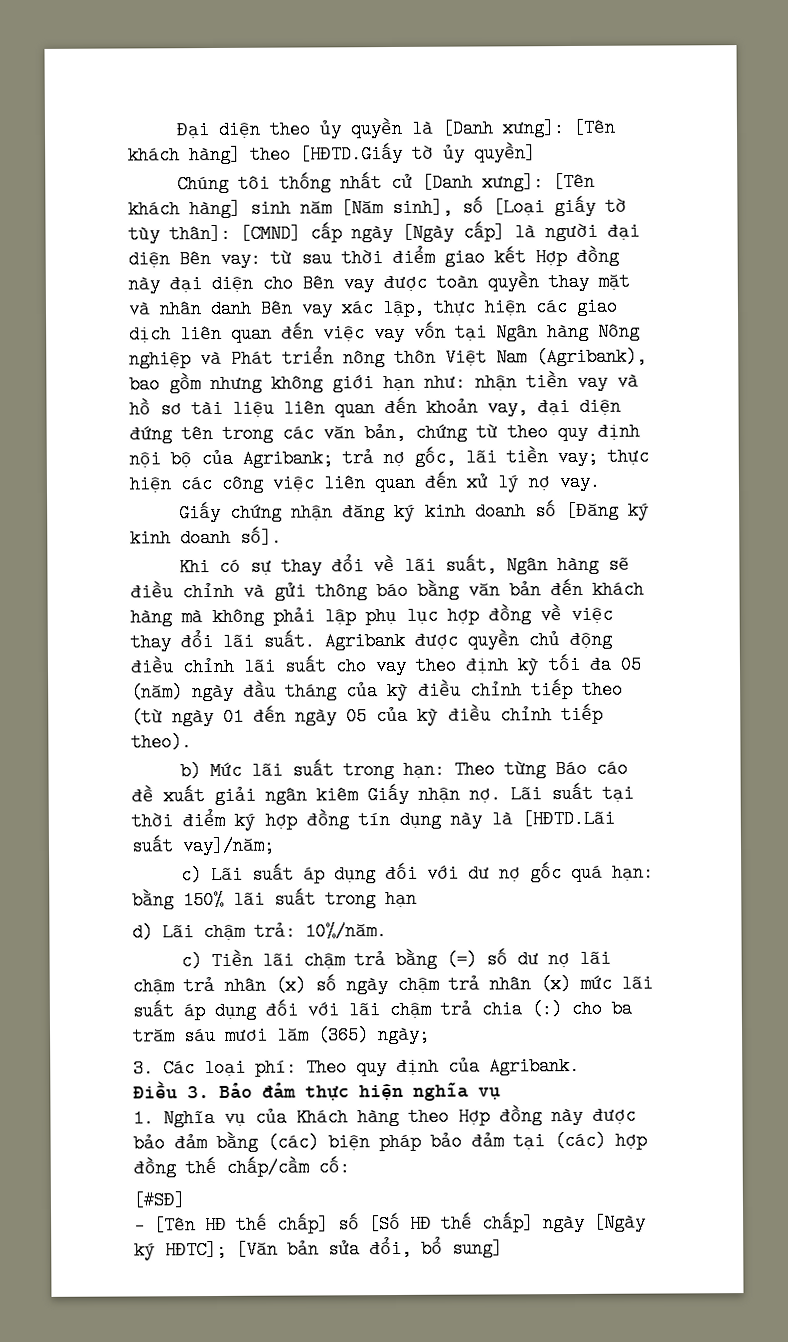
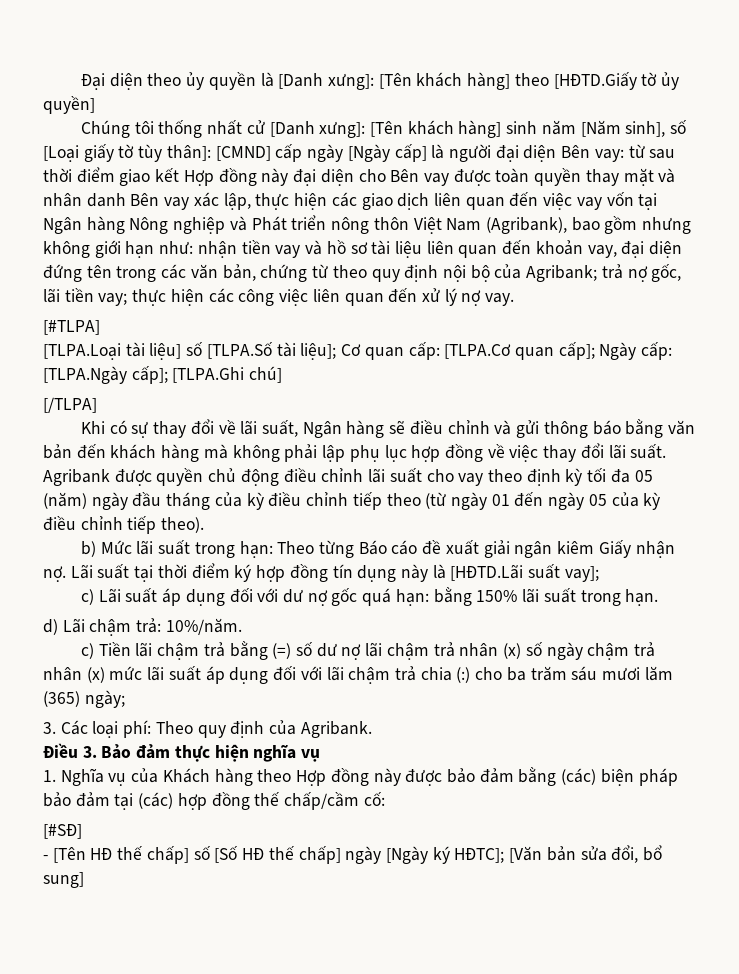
[178,499,650,523] [130,525,282,548] Giấy chứng nhận đăng ký kinh doanh số [Đăng ký kinh doanh số]. -> [43,320,100,335] [43,342,673,360] [43,366,283,384] [43,397,97,413] [#TLPA] // [TLPA.Loại tài liệu] số [TLPA.Số tài liệu]; Cơ quan cấp: [TLPA.Cơ quan cấp]; Ngày cấp: [TLPA.Ngày cấp]; [TLPA.Ghi chú] // [/TLPA]
[182,836,275,856] vay]/năm; -> [564,566,599,582] vay];
[385,889,417,909] hạn -> [625,589,659,606] hạn.

